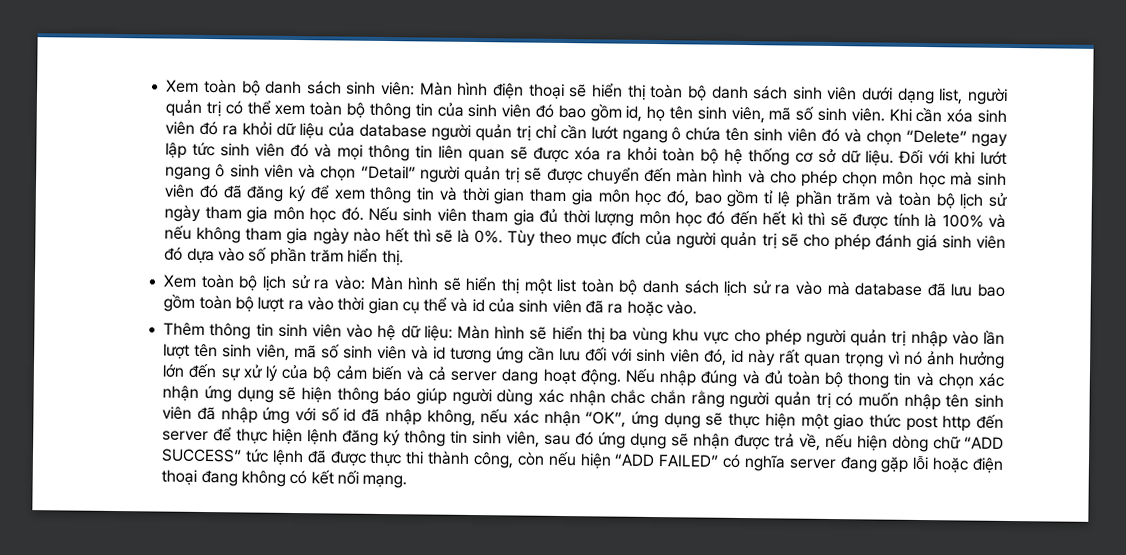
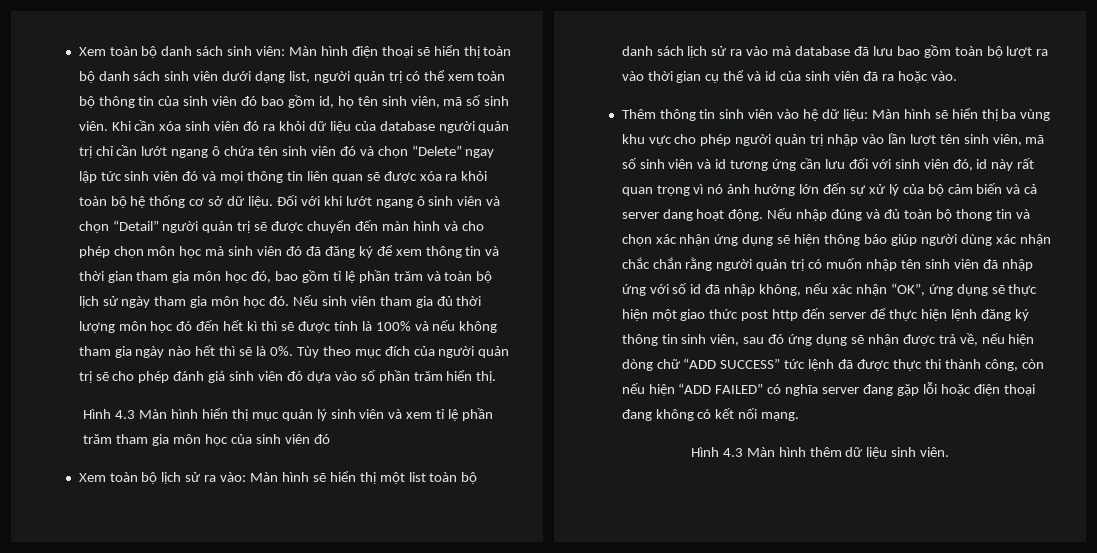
(404, 257) none -> [83,408,494,421] [83,434,330,446] // Hình 4.3 Màn hình hiển thị mục quản lý sinh viên và xem tỉ lệ phần trăm tham gia môn học của sinh viên đó
(408, 481) none -> [690,447,950,459] // Hình 4.3 Màn hình thêm dữ liệu sinh viên.

